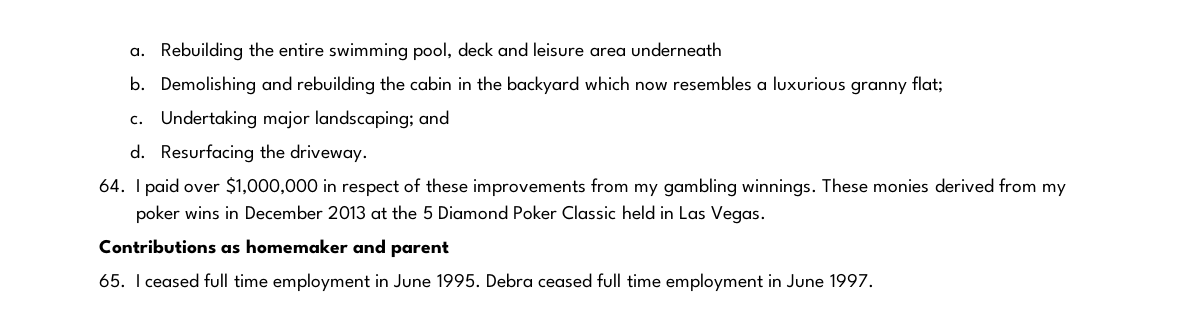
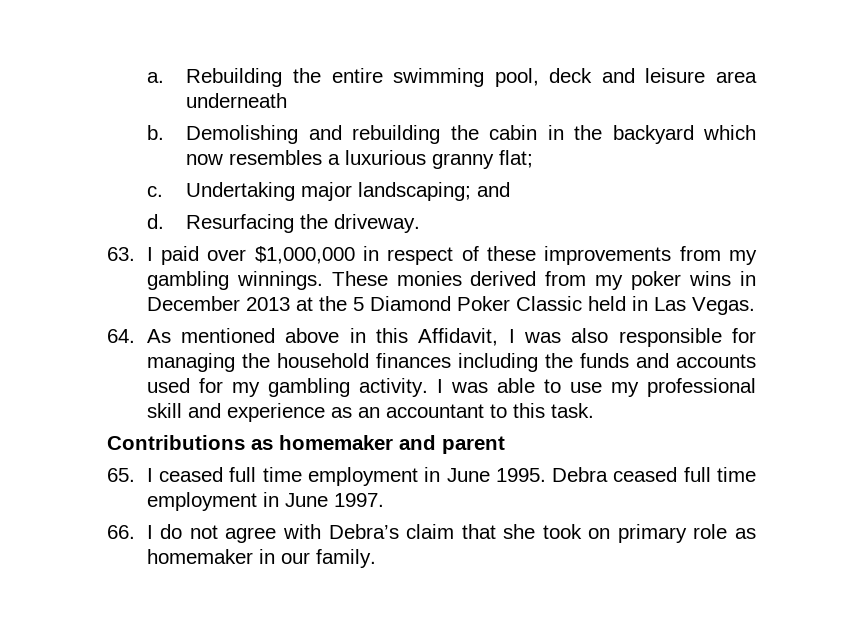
[99,179,126,193] 64. -> [107,247,135,261] 63.
(767, 215) none -> [107,328,756,347] [146,353,756,372] [146,378,757,397] [146,403,594,422] // 64. As mentioned above in this Affidavit, I was also responsible for managing the household finances including the funds and accounts used for my gambling activity. I was able to use my professional skill and experience as an accountant to this task.
(874, 280) none -> [107,524,756,543] [146,549,376,568] // 66. I do not agree with Debra’s claim that she took on primary role as homemaker in our family.

